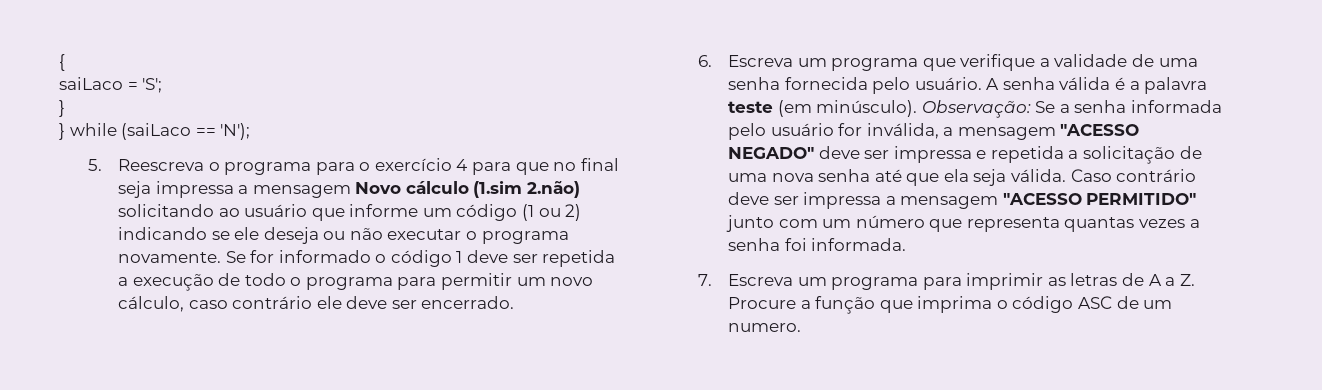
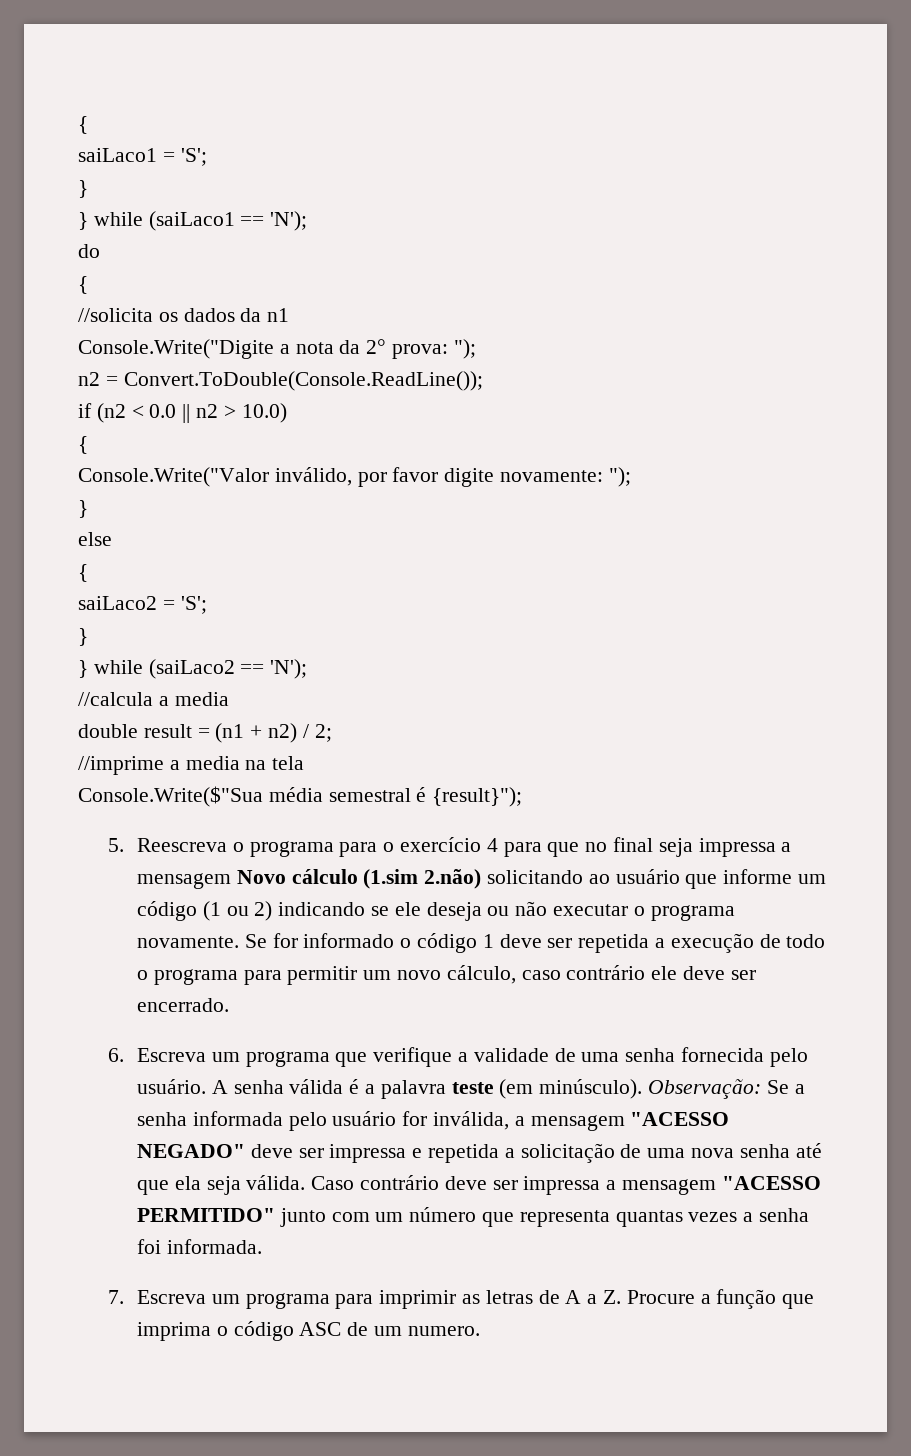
[59,54,65,71] [59,77,163,93] [59,100,65,117] [59,123,251,140] { // saiLaco = 'S'; // } // } while (saiLaco == 'N'); -> [78,116,88,134] [78,148,207,166] [78,180,88,198] [78,211,308,231] [78,244,100,258] [78,276,88,294] [78,308,290,322] [78,339,476,359] [78,371,483,391] [78,403,287,423] [78,436,88,454] [78,467,631,487] [78,500,88,518] [78,532,112,546] [78,564,88,582] [78,596,207,614] [78,628,88,646] [78,659,308,679] [78,692,229,706] [78,723,332,743] [78,756,305,775] [78,786,523,807] { // saiLaco1 = 'S'; // } // } while (saiLaco1 == 'N'); // do // { // //solicita os dados da n1 // Console.Write("Digite a nota da 2° prova: "); // n2 = Convert.ToDouble(Console.ReadLine()); // if (n2 < 0.0 || n2 > 10.0) // { // Console.Write("Valor inválido, por favor digite novamente: "); // } // else // { // saiLaco2 = 'S'; // } // } while (saiLaco2 == 'N'); // //calcula a media // double result = (n1 + n2) / 2; // //imprime a media na tela // Console.Write($"Sua média semestral é {result}");

